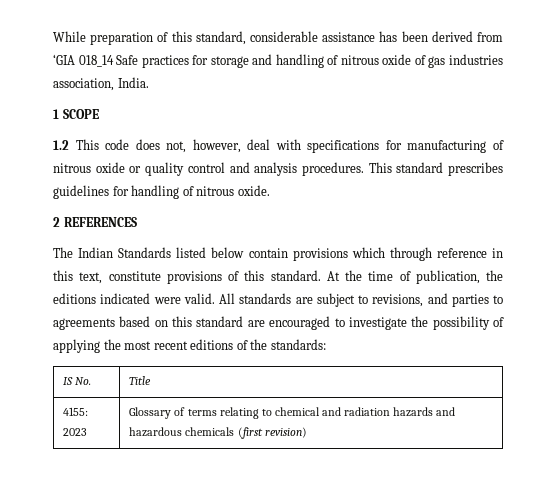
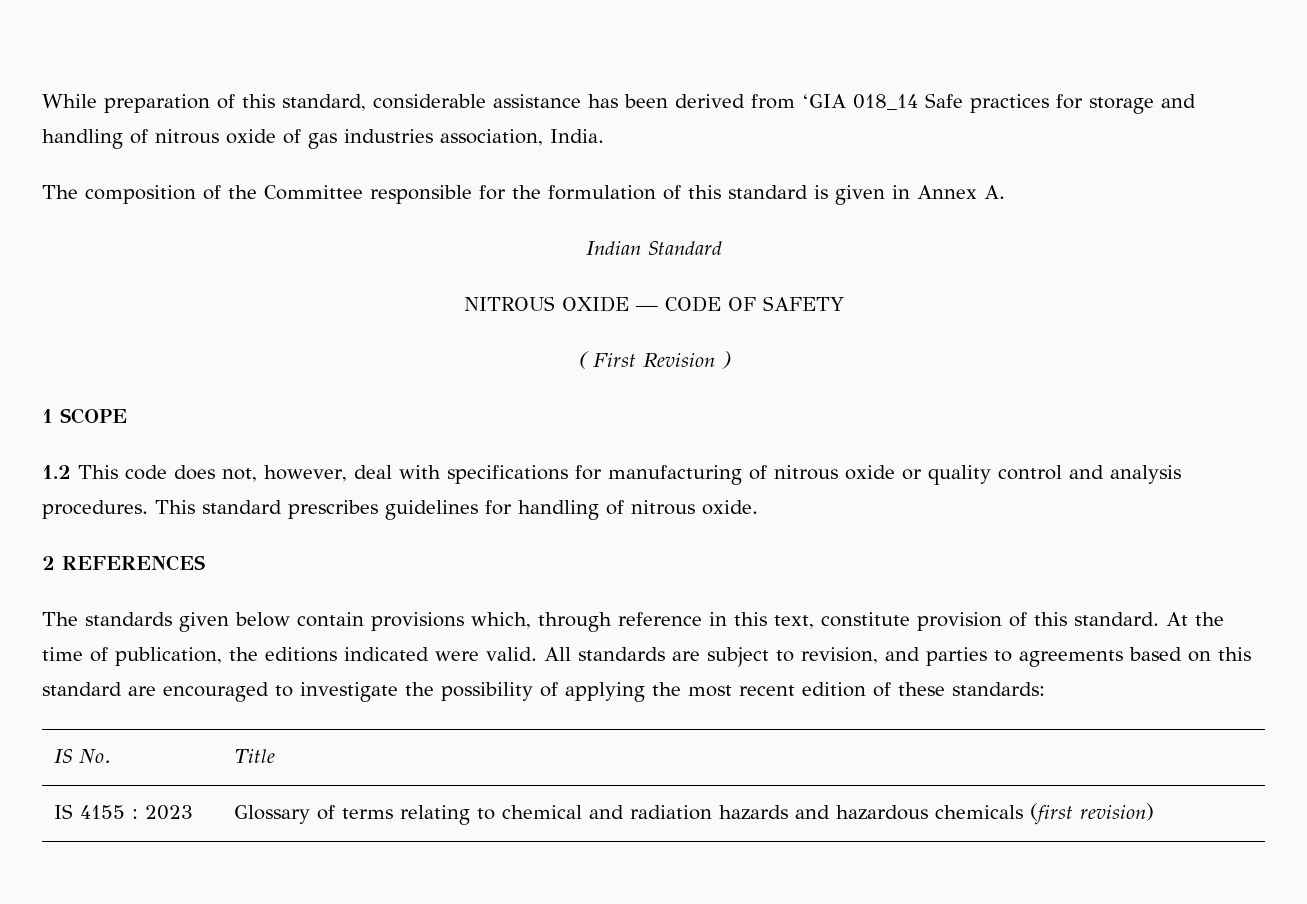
(149, 82) none -> [42,185,1005,205] [585,241,722,255] [463,296,844,312] [577,351,731,369] // The composition of the Committee responsible for the formulation of this standard is given in Annex A. // Indian Standard // NITROUS OXIDE — CODE OF SAFETY // ( First Revision )
[78,247,207,258] Indian Standards listed -> [85,612,229,632] standards given
[351,247,385,258] which -> [471,612,531,629] which,
[166,271,222,284] provisions -> [917,612,1002,631] provision
[372,294,424,307] revisions, -> [801,647,878,664] revision,
[190,339,268,350] editions of the -> [802,682,945,697] edition of these
[63,407,89,416] 4155: -> [53,804,138,819] IS 4155 :

